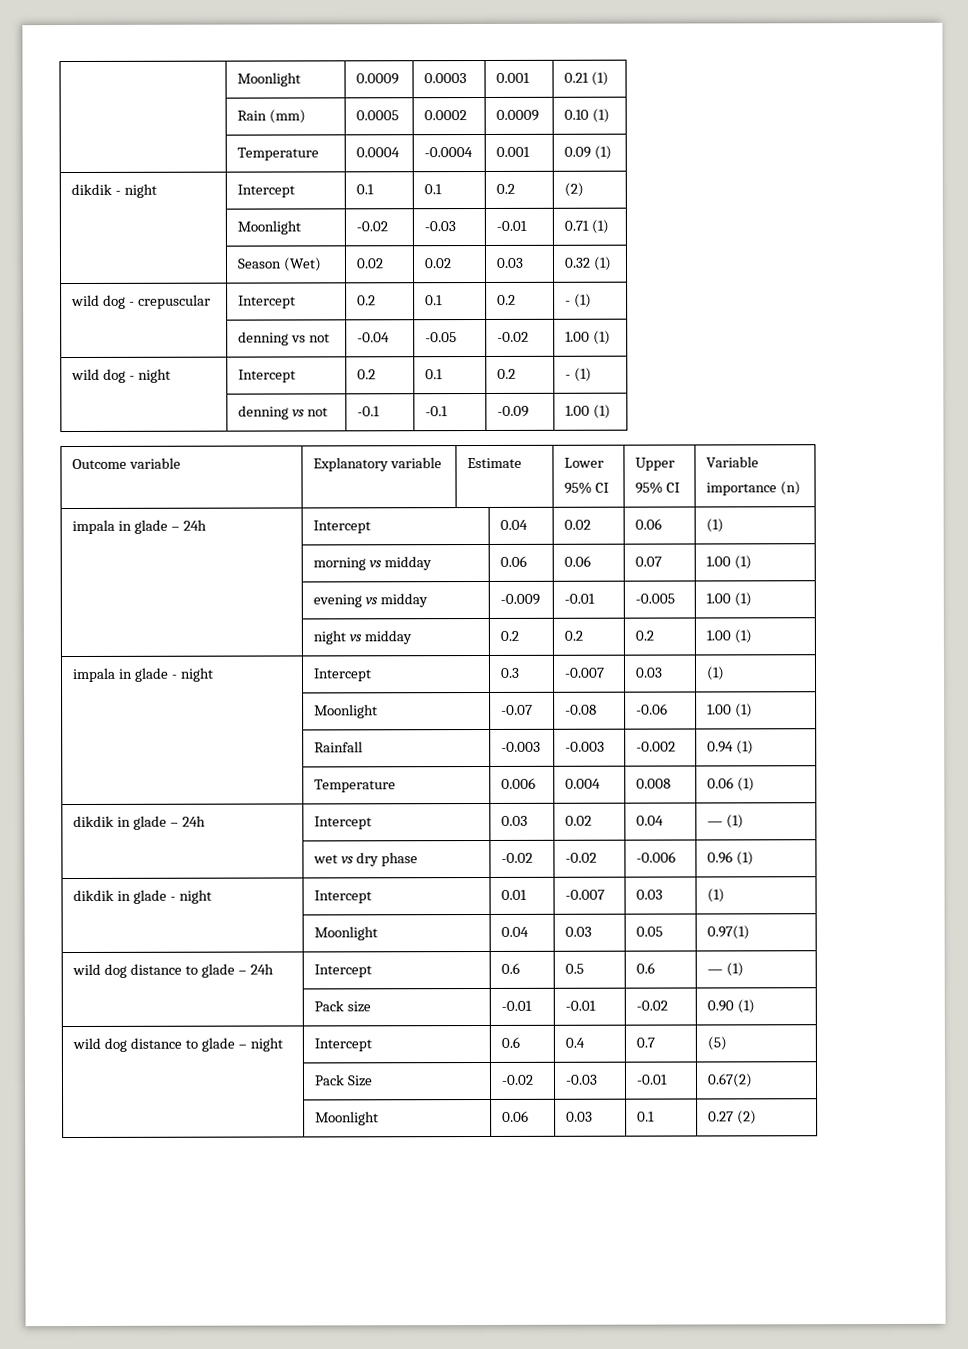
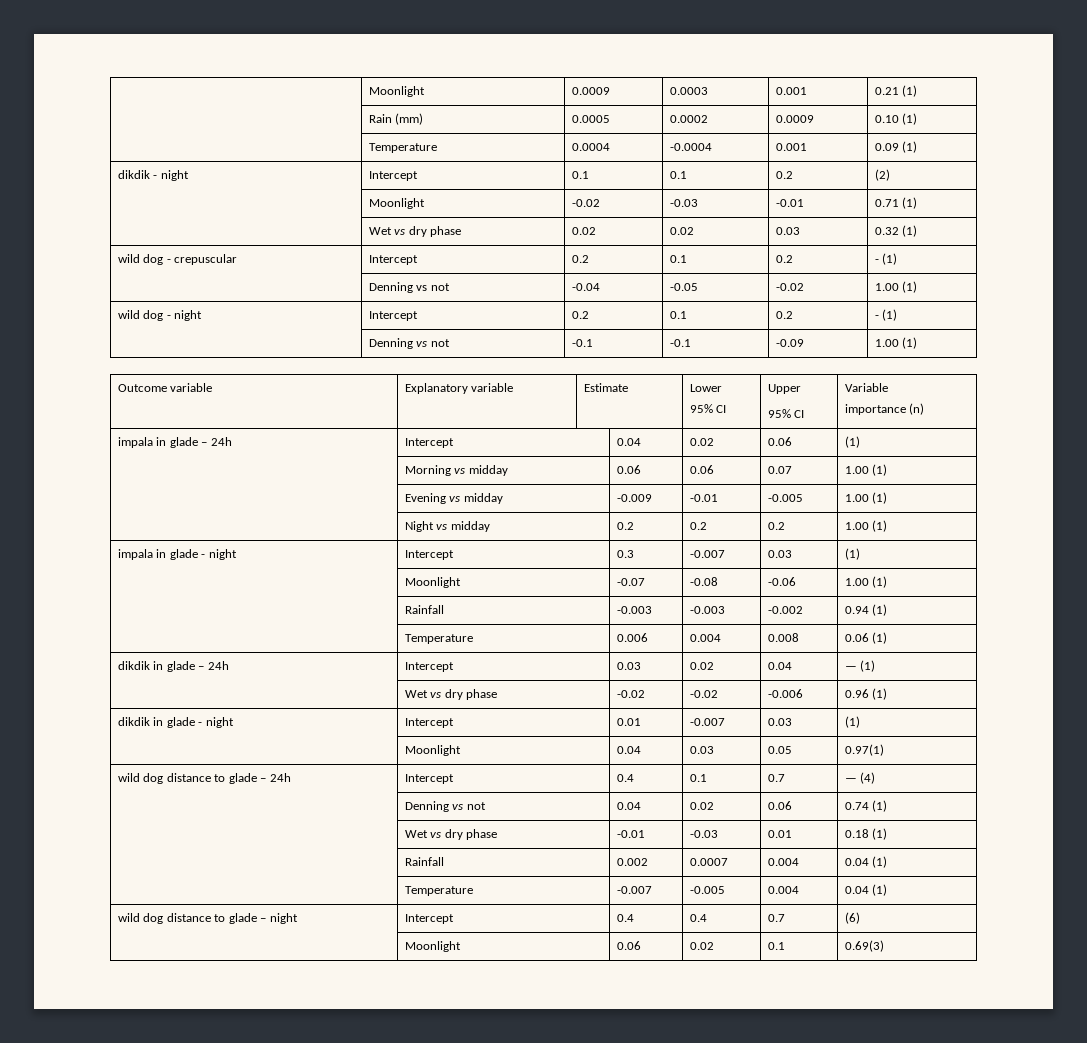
[237,257,323,272] Season (Wet) -> [368,226,462,237] Wet vs dry phase
[238,331,290,346] denning -> [368,282,413,293] Denning
[238,405,290,420] denning -> [368,338,413,349] Denning
[313,557,367,571] morning -> [404,465,451,476] Morning
[313,594,363,608] evening -> [404,493,446,504] Evening
[313,630,347,645] night -> [404,521,434,532] Night
[313,854,339,864] wet -> [404,690,428,698] Wet
[501,962,521,974] [565,963,585,974] [636,962,656,974] [707,962,745,977] [314,1000,372,1013] [501,1000,533,1011] [565,1000,597,1011] [636,1000,669,1011] [707,1000,735,1012] 0.6 | 0.5 | 0.6 | — (1) // | Pack size | -0.01 | -0.01 | -0.02 | 0.90 -> [616,774,634,782] [689,774,707,782] [767,774,785,782] [844,772,876,784] [404,801,486,812] [616,802,641,810] [689,802,714,810] [767,801,792,810] [844,800,888,812] [404,829,498,840] [616,830,645,838] [689,830,718,838] [767,830,792,838] [844,828,888,840] [404,857,444,866] [616,858,648,866] [689,858,728,866] [767,858,799,866] [844,856,888,868] [404,886,473,896] [616,886,652,894] [689,886,725,894] [767,886,799,894] [844,886,869,894] 0.4 | 0.1 | 0.7 | — (4) // | Denning vs not | 0.04 | 0.02 | 0.06 | 0.74 (1) // | Wet vs dry phase | -0.01 | -0.03 | 0.01 | 0.18 (1) // | Rainfall | 0.002 | 0.0007 | 0.004 | 0.04 (1) // | Temperature | -0.007 | -0.005 | 0.004 | 0.04
[501,1036,521,1048] 0.6 -> [616,914,634,922] 0.4
[707,1036,728,1051] [314,1074,374,1087] [501,1074,535,1085] [565,1074,599,1085] [636,1074,669,1085] [707,1073,754,1088] (5) // | Pack Size | -0.02 | -0.03 | -0.01 | 0.67(2) -> [844,912,860,924] (6)
[566,1111,594,1122] [637,1111,656,1122] [708,1110,758,1125] 0.03 | 0.1 | 0.27 (2) -> [689,942,714,950] [767,942,785,950] [844,940,884,952] 0.02 | 0.1 | 0.69(3)

